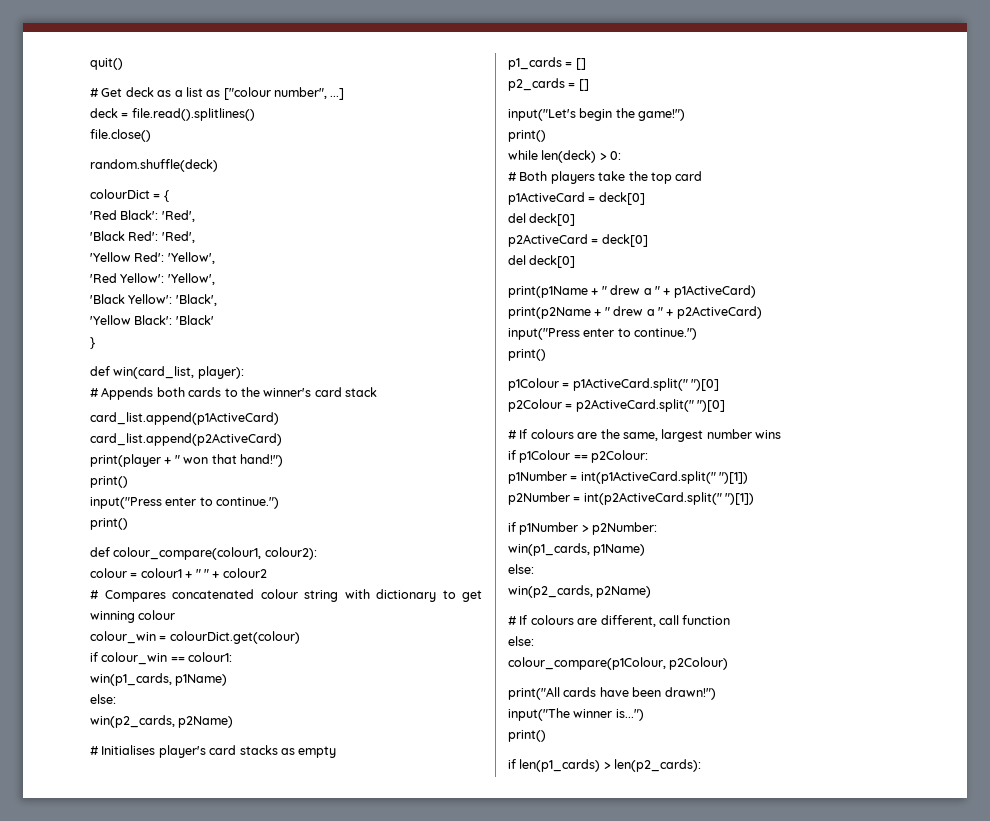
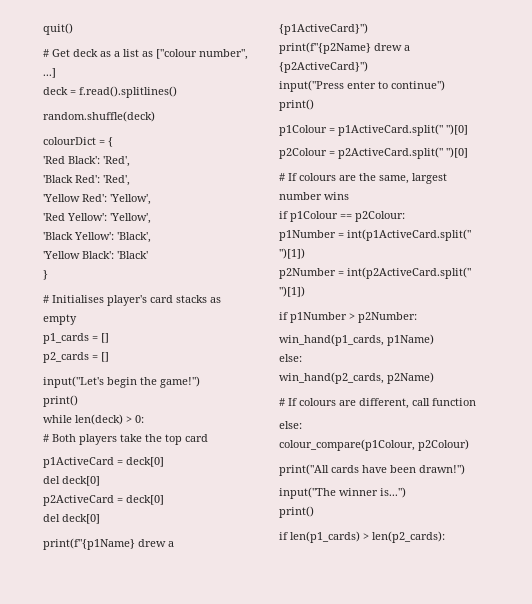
[131,108,255,121] [90,129,151,142] file.read().splitlines() // file.close() -> [79,86,177,98] f.read().splitlines()
[90,366,244,379] [90,387,377,400] [90,412,279,425] [90,433,282,446] [90,454,283,467] [90,476,128,488] [90,497,280,509] [90,518,128,530] [90,547,317,560] [90,568,267,578] [90,589,482,602] [90,610,176,623] [90,631,300,644] [90,652,233,665] [90,673,228,686] [90,694,116,704] [90,715,234,728] // def win(card_list, player): // # Appends both cards to the winner's card stack // card_list.append(p1ActiveCard) // card_list.append(p2ActiveCard) // print(player + " won that hand!") // print() // input("Press enter to continue.") // print() // def colour_compare(colour1, colour2): // colour = colour1 + " " + colour2 // # Compares concatenated colour string with dictionary to get winning colour // colour_win = colourDict.get(colour) // if colour_win == colour1: // win(p1_cards, p1Name) // else: // win(p2_cards, p2Name) -> (48, 275) none
[508,285,756,298] [508,306,762,319] [508,328,698,340] print(p1Name + " drew a " + p1ActiveCard) // print(p2Name + " drew a " + p2ActiveCard) // input("Press enter to continue.") -> [43,538,174,550] [279,23,368,35] [279,42,410,54] [279,61,368,73] [279,80,445,92] print(f"{p1Name} drew a {p1ActiveCard}") // print(f"{p2Name} drew a {p2ActiveCard}") // input("Press enter to continue")
[508,543,646,556] [508,564,534,574] [508,585,593,598] win(p1_cards, p1Name) // else: // win(p2_cards, -> [279,334,434,346] [279,354,302,362] [279,372,384,384] win_hand(p1_cards, p1Name) // else: // win_hand(p2_cards,

